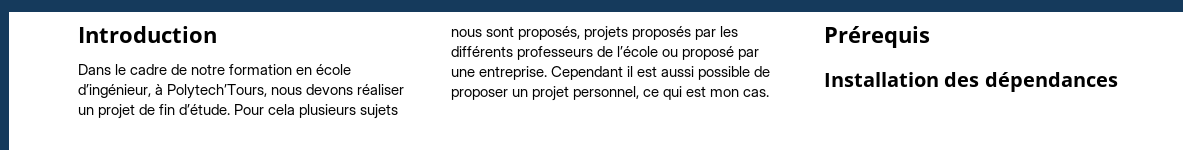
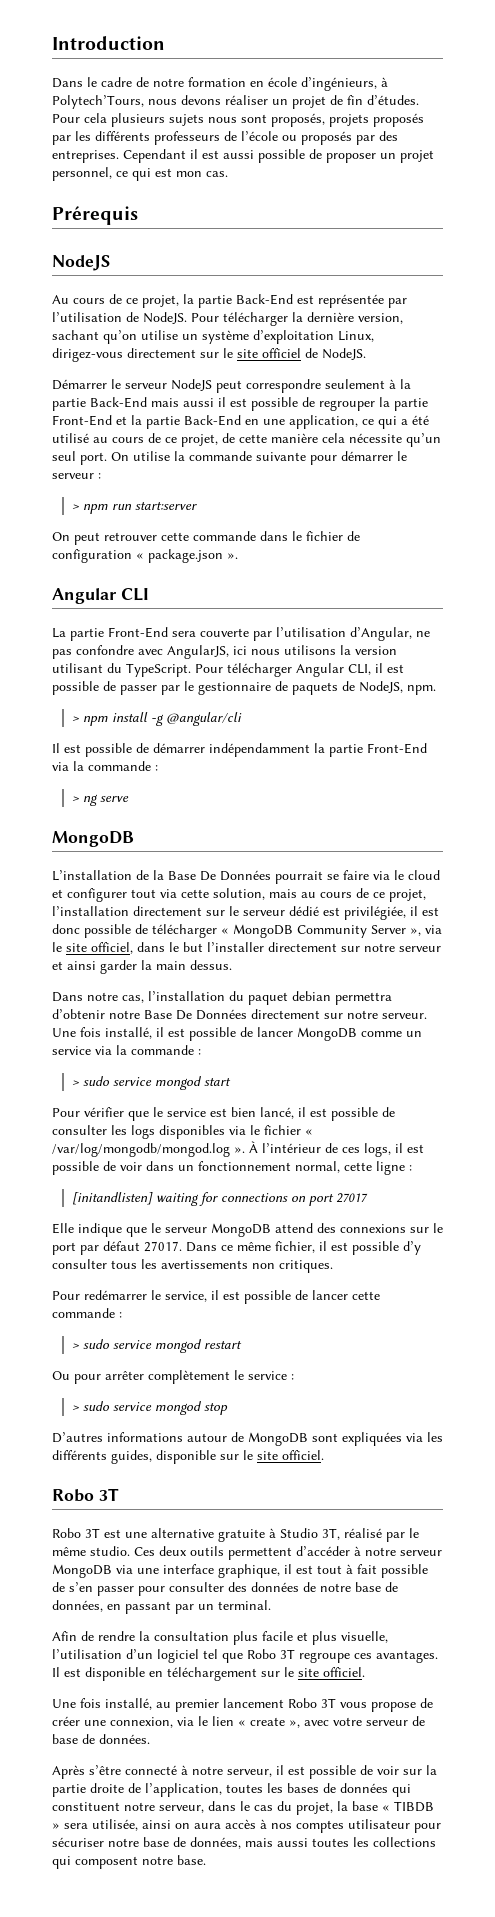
[78,84,151,98] d’ingénieur, -> [301,77,377,91] d’ingénieurs,
[179,104,231,115] d’étude. -> [367,95,419,105] d’études.
[682,46,760,60] [451,66,548,80] proposé par une entreprise. -> [301,131,398,145] [52,150,119,163] proposés par des entreprises.
[824,72,1118,92] Installation des dépendances -> [52,255,110,271] [52,294,407,308] [52,312,403,326] [52,330,374,344] [52,348,366,362] [52,379,411,393] [52,397,428,411] [52,415,429,429] [52,433,441,447] [52,451,407,465] [52,473,101,479] [71,502,197,514] [52,531,360,545] [52,549,238,563] [52,588,149,604] [52,627,430,641] [52,645,397,659] [52,663,404,677] [52,681,436,695] [71,712,242,726] [52,743,427,757] [52,761,158,771] [71,794,129,806] [52,831,134,847] [52,870,440,884] [52,888,426,902] [52,906,439,920] [52,924,442,938] [52,942,441,954] [52,960,232,974] [52,991,392,1005] [52,1009,427,1020] [52,1027,422,1041] [52,1045,201,1055] [71,1076,231,1090] [52,1107,395,1121] [52,1125,313,1139] [52,1141,424,1157] [52,1161,412,1175] [71,1192,368,1206] [52,1223,443,1237] [52,1241,421,1255] [52,1259,333,1273] [52,1290,380,1304] [52,1308,122,1318] [71,1339,242,1353] [52,1370,294,1384] [71,1401,228,1415] [52,1432,443,1446] [52,1450,324,1464] [52,1488,119,1502] [52,1528,419,1542] [52,1546,442,1560] [52,1564,428,1578] [52,1582,398,1596] [52,1600,271,1614] [52,1631,388,1645] [52,1649,438,1663] [52,1667,365,1681] [52,1698,433,1712] [52,1716,425,1728] [52,1734,150,1744] [52,1765,437,1779] [52,1783,411,1797] [52,1801,434,1815] [52,1819,441,1833] [52,1837,436,1849] [52,1855,206,1869] NodeJS // Au cours de ce projet, la partie Back-End est représentée par l’utilisation de NodeJS. Pour télécharger la dernière version, sachant qu’on utilise un système d’exploitation Linux, dirigez-vous directement sur le site officiel de NodeJS. // Démarrer le serveur NodeJS peut correspondre seulement à la partie Back-End mais aussi il est possible de regrouper la partie Front-End et la partie Back-End en une application, ce qui a été utilisé au cours de ce projet, de cette manière cela nécessite qu’un seul port. On utilise la commande suivante pour démarrer le serveur : // > npm run start:server // On peut retrouver cette commande dans le fichier de configuration « package.json ». // Angular CLI // La partie Front-End sera couverte par l’utilisation d’Angular, ne pas confondre avec AngularJS, ici nous utilisons la version utilisant du TypeScript. Pour télécharger Angular CLI, il est possible de passer par le gestionnaire de paquets de NodeJS, npm. // > npm install -g @angular/cli // Il est possible de démarrer indépendamment la partie Front-End via la commande : // > ng serve // MongoDB // L’installation de la Base De Données pourrait se faire via le cloud et configurer tout via cette solution, mais au cours de ce projet, l’installation directement sur le serveur dédié est privilégiée, il est donc possible de télécharger « MongoDB Community Server », via le site officiel, dans le but l’installer directement sur notre serveur et ainsi garder la main dessus. // Dans notre cas, l’installation du paquet debian permettra d’obtenir notre Base De Données directement sur notre serveur. Une fois installé, il est possible de lancer MongoDB comme un service via la commande : // > sudo service mongod start // Pour vérifier que le service est bien lancé, il est possible de consulter les logs disponibles via le fichier « /var/log/mongodb/mongod.log ». À l’intérieur de ces logs, il est possible de voir dans un fonctionnement normal, cette ligne : // [initandlisten] waiting for connections on port 27017 // Elle indique que le serveur MongoDB attend des connexions sur le port par défaut 27017. Dans ce même fichier, il est possible d’y consulter tous les avertissements non critiques. // Pour redémarrer le service, il est possible de lancer cette commande : // > sudo service mongod restart // Ou pour arrêter complètement le service : // > sudo service mongod stop // D’autres informations autour de MongoDB sont expliquées via les différents guides, disponible sur le site officiel. // Robo 3T // Robo 3T est une alternative gratuite à Studio 3T, réalisé par le même studio. Ces deux outils permettent d’accéder à notre serveur MongoDB via une interface graphique, il est tout à fait possible de s’en passer pour consulter des données de notre base de données, en passant par un terminal. // Afin de rendre la consultation plus facile et plus visuelle, l’utilisation d’un logiciel tel que Robo 3T regroupe ces avantages. Il est disponible en téléchargement sur le site officiel. // Une fois installé, au premier lancement Robo 3T vous propose de créer une connexion, via le lien « create », avec votre serveur de base de données. // Après s’être connecté à notre serveur, il est possible de voir sur la partie droite de l’application, toutes les bases de données qui constituent notre serveur, dans le cas du projet, la base « TIBDB » sera utilisée, ainsi on aura accès à nos comptes utilisateur pour sécuriser notre base de données, mais aussi toutes les collections qui composent notre base.

